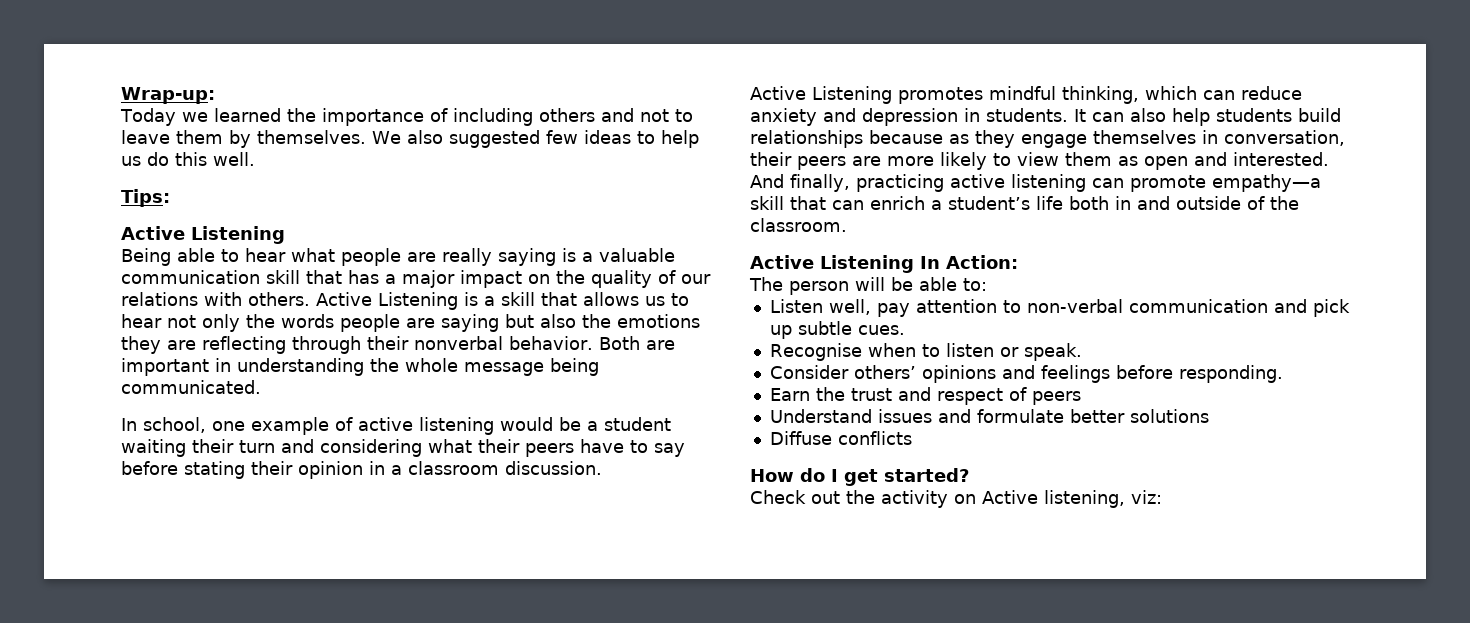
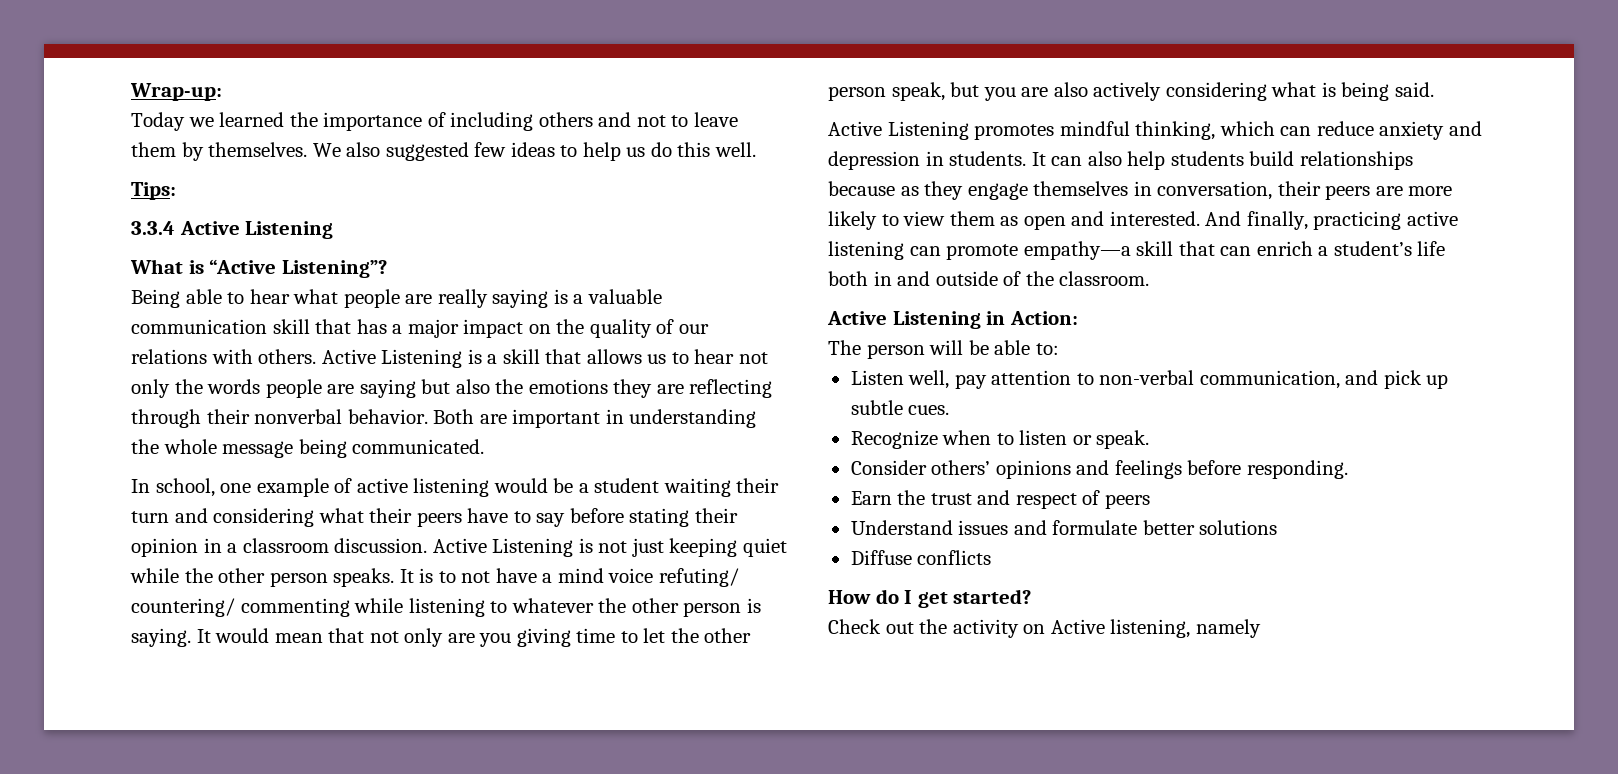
[121,226,285,244] Active Listening -> [131,221,334,239] [130,259,387,278] 3.3.4 Active Listening // What is “Active Listening”?
(602, 468) none -> [432,538,787,557] [130,568,739,587] [131,598,761,617] [131,628,752,647] [828,82,1434,101] Active Listening is not just keeping quiet while the other person speaks. It is to not have a mind voice refuting/ countering/ commenting while listening to whatever the other person is saying. It would mean that not only are you giving time to let the other person speak, but you are also actively considering what is being said.
[920,256,940,269] In -> [986,311,1006,325] in
[1128,299,1268,313] communication -> [1199,370,1340,389] communication,
[769,343,862,361] Recognise -> [850,430,938,449] Recognize
[1131,490,1162,504] viz: -> [1195,619,1261,638] namely

